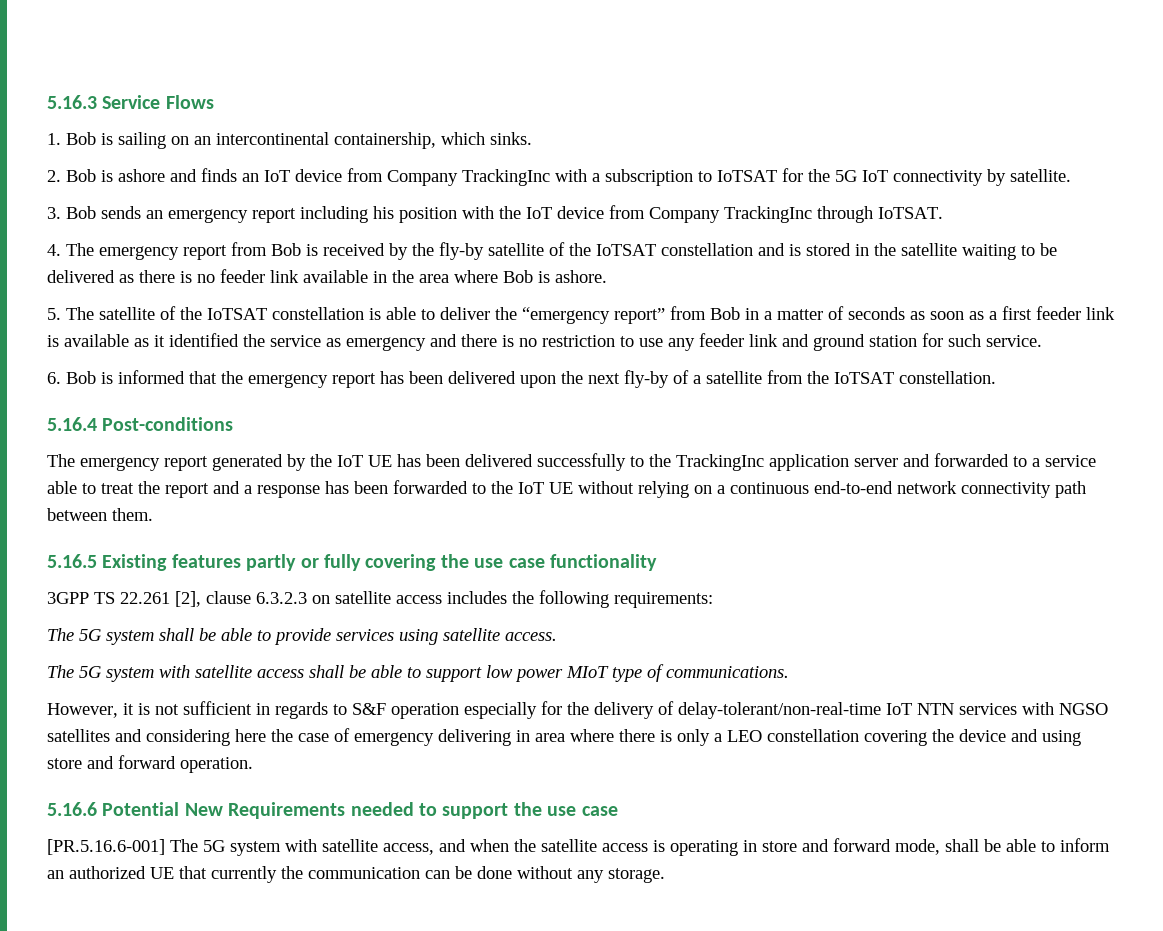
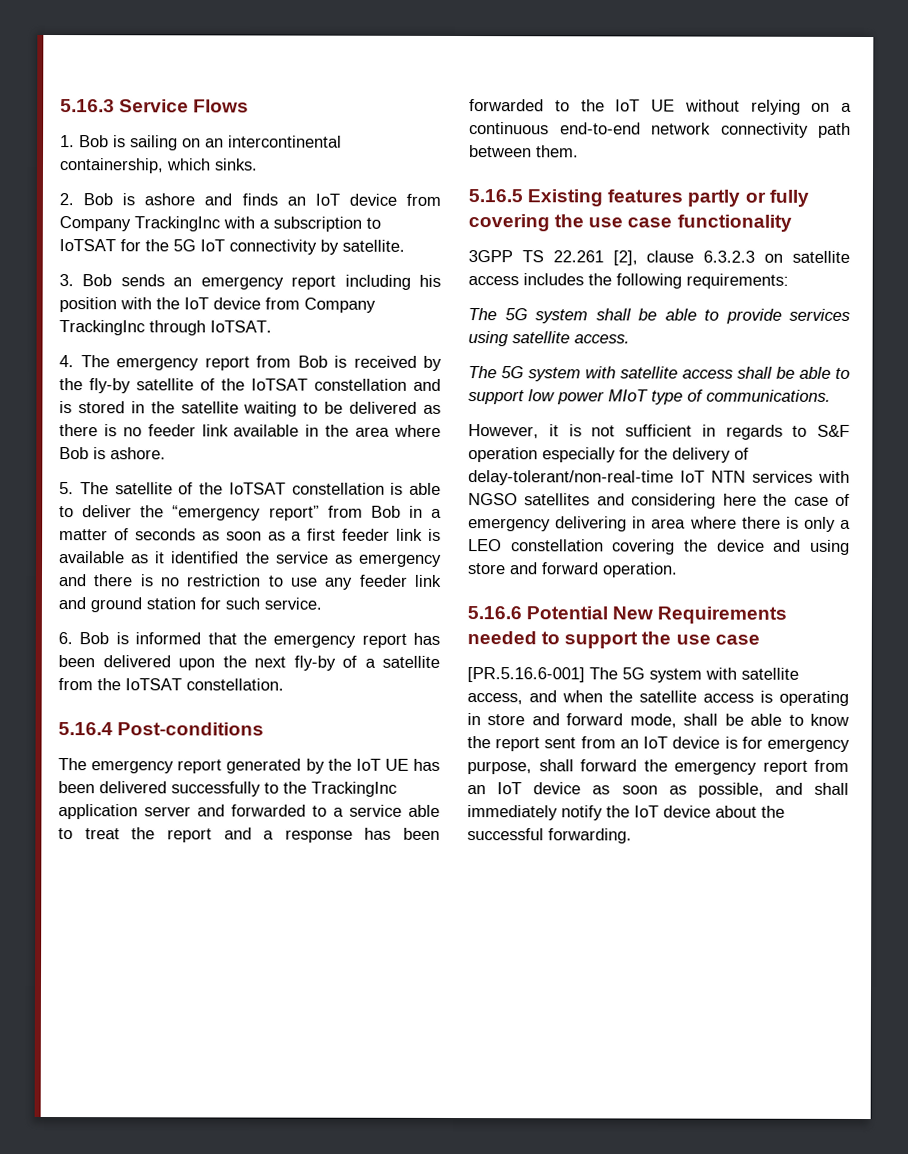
[1060,838,1110,852] [47,866,665,883] inform an authorized UE that currently the communication can be done without any storage. -> [810,713,849,726] [467,736,850,752] [467,759,849,775] [467,782,849,798] [467,805,785,821] [467,828,632,844] know the report sent from an IoT device is for emergency purpose, shall forward the emergency report from an IoT device as soon as possible, and shall immediately notify the IoT device about the successful forwarding.

